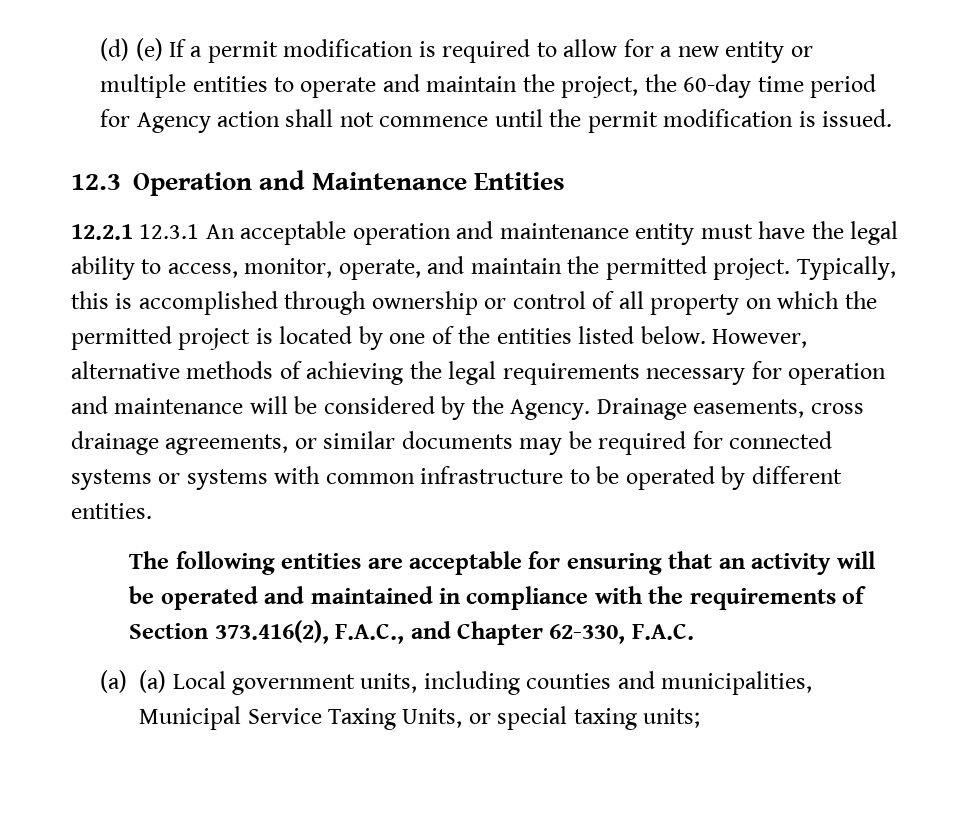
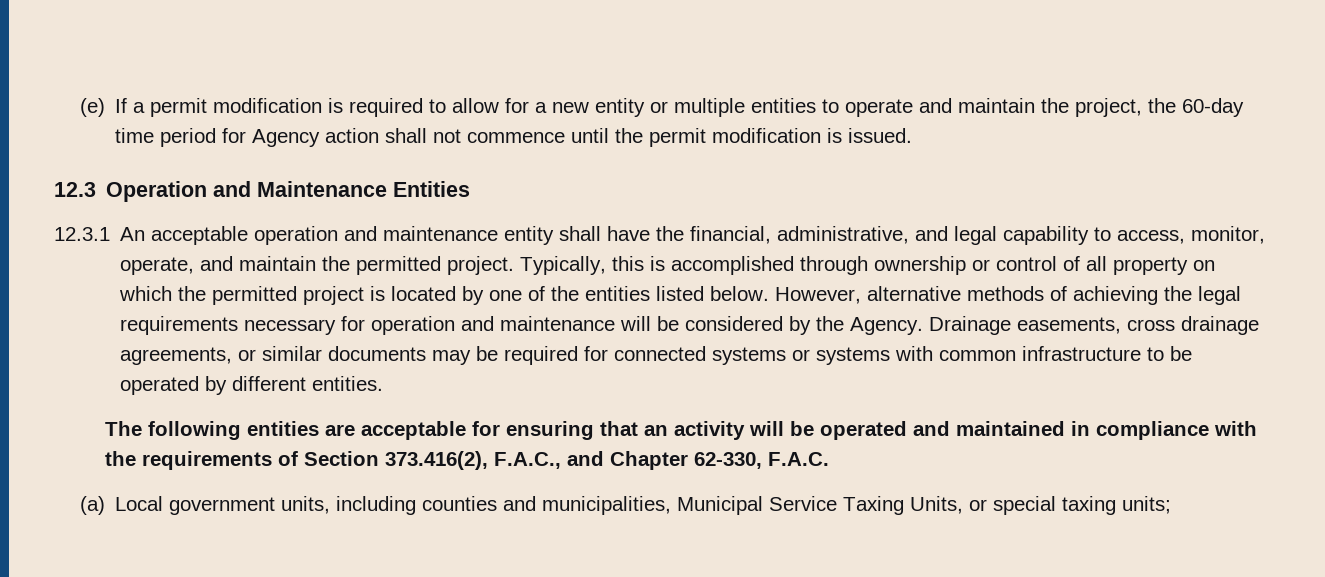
[100,38,130,61] (d) -> (79, 107) none
[71,224,133,240] 12.2.1 -> (471, 189) none
[700,224,753,239] must -> [559,226,602,241] shall
[850,221,899,245] [71,256,135,280] legal ability -> [690,226,1090,245] financial, administrative, and legal capability
[139,670,167,693] (a) -> (105, 505) none

